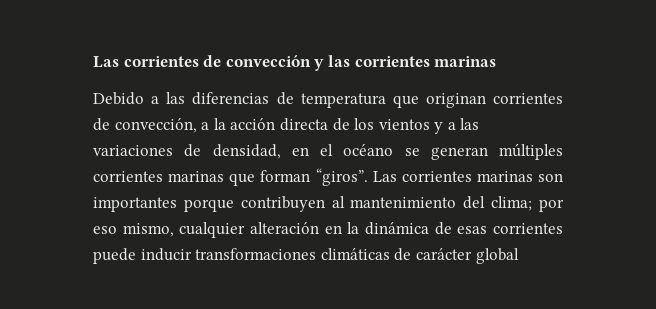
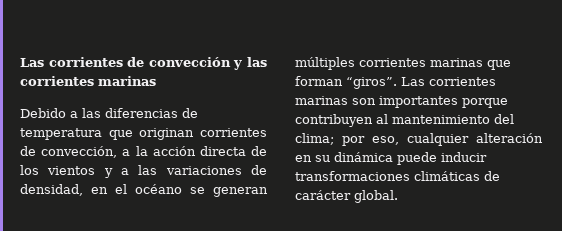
[93,223,174,237] eso mismo, -> [372,136,399,145] eso,
[347,222,563,235] la dinámica de esas corrientes -> [315,152,393,162] su dinámica
[475,248,519,264] global -> [354,190,398,203] global.

